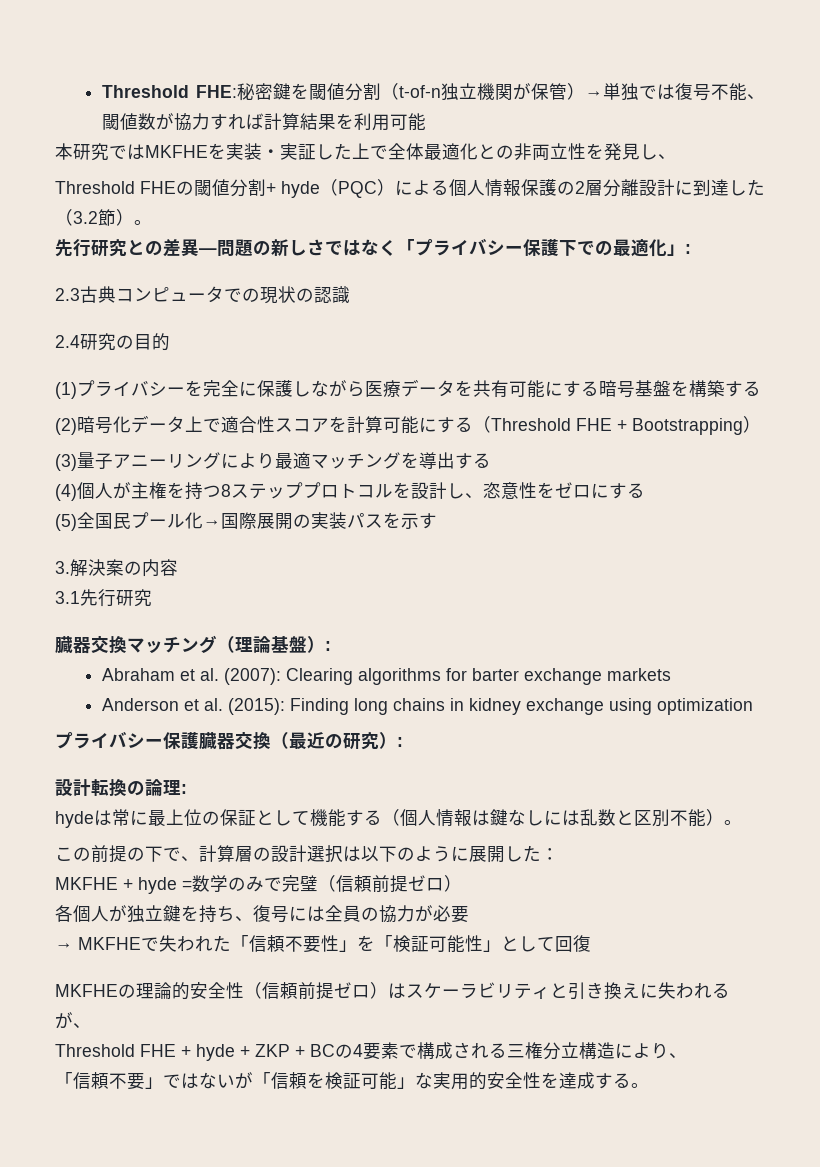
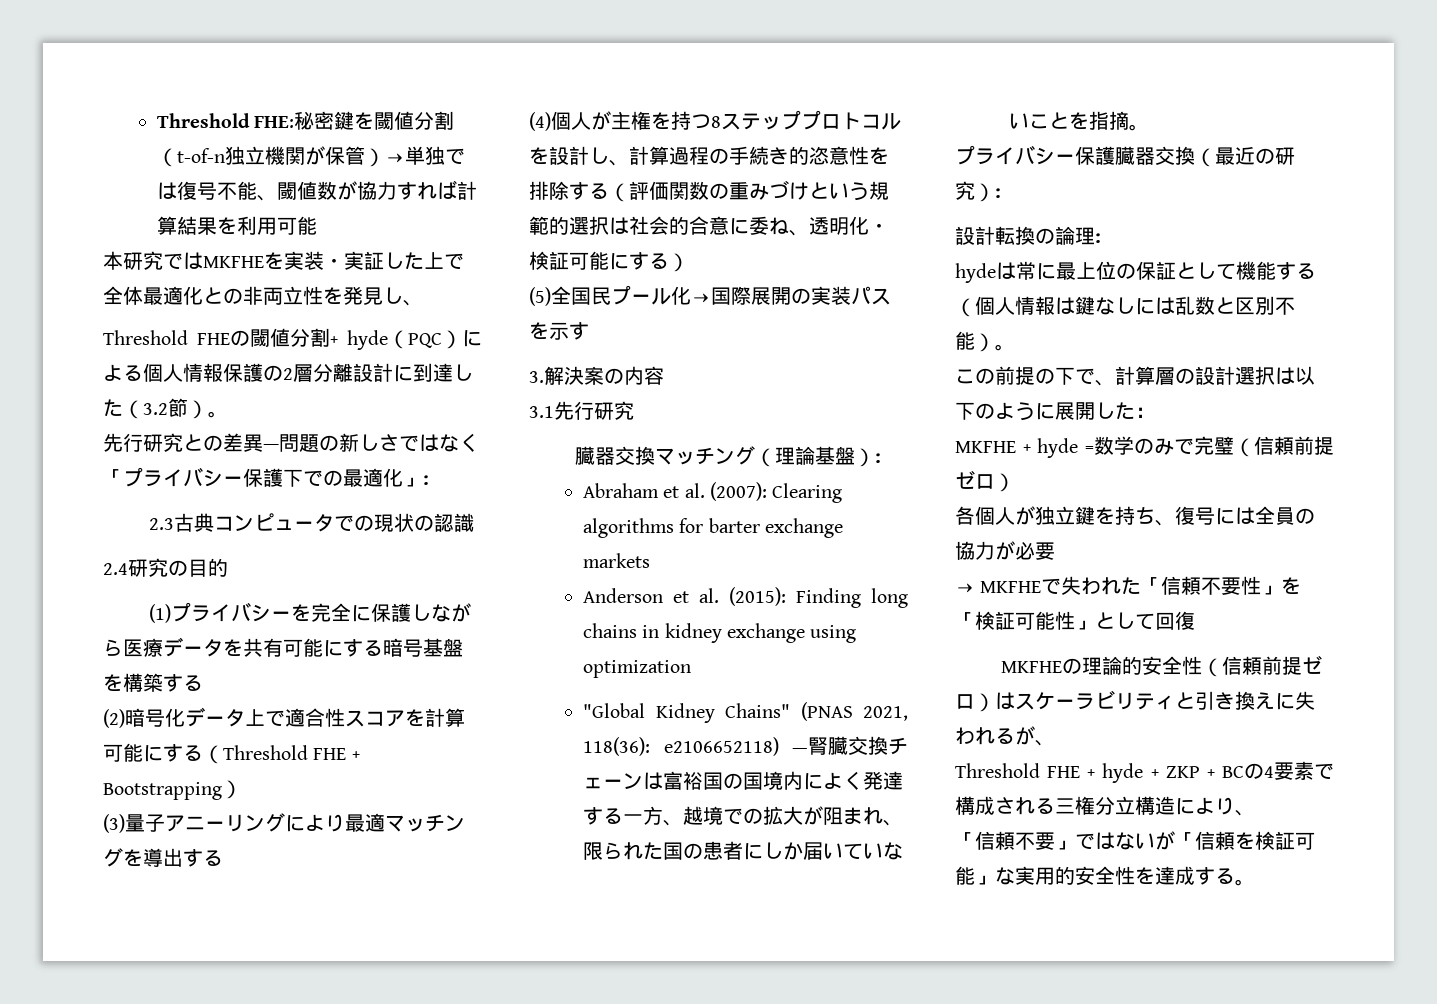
[483,482,645,499] 恣意性をゼロにする -> [629,146,889,165] [529,180,889,202] [529,216,889,236] [529,251,689,272] 計算過程の手続き的恣意性を排除する（評価関数の重みづけという規範的選択は社会的合意に委ね、透明化・検証可能にする）
(753, 706) none -> [583,702,908,723] [583,736,908,756] [583,771,904,790] [583,806,904,826] [583,841,904,860] [1009,111,1150,131] // "Global Kidney Chains" (PNAS 2021, 118(36): e2106652118) —腎臓交換チェーンは富裕国の国境内によく発達する一方、越境での拡大が阻まれ、限られた国の患者にしか届いていないことを指摘。

